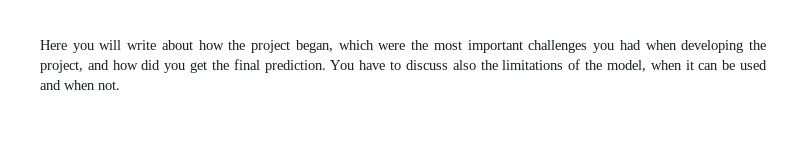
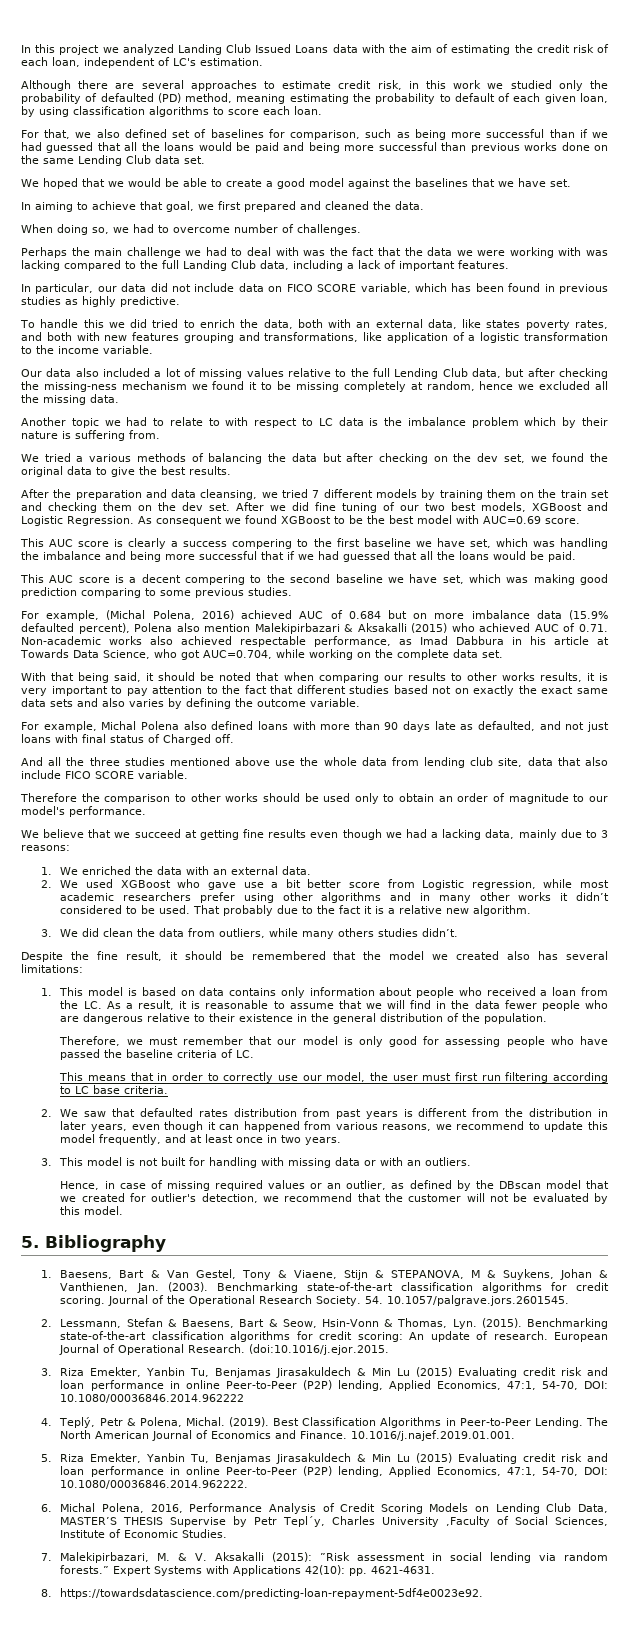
[40,40,766,53] [40,59,768,73] [40,80,120,90] Here you will write about how the project began, which were the most important challenges you had when developing the project, and how did you get the final prediction. You have to discuss also the limitations of the model, when it can be used and when not. -> [21,44,609,55] [21,57,263,68] [21,80,608,91] [21,93,608,104] [21,106,322,117] [21,129,609,140] [21,142,609,153] [21,155,205,166] [21,178,571,189] [21,201,424,212] [21,224,361,235] [21,247,608,258] [21,260,509,271] [21,283,608,294] [21,296,180,307] [20,319,608,330] [21,332,608,343] [21,345,153,354] [21,368,608,379] [21,381,609,392] [21,394,119,405] [21,417,608,428] [21,430,160,441] [21,453,608,464] [21,466,231,477] [21,489,609,500] [21,502,608,513] [21,515,580,526] [20,538,608,549] [21,551,576,562] [20,574,609,585] [21,587,292,598] [21,610,608,621] [21,623,609,634] [21,636,609,647] [20,649,503,660] [21,672,608,683] [21,685,608,696] [21,698,360,709] [21,721,609,732] [21,734,234,745] [21,757,608,768] [21,770,188,779] [20,793,608,804] [21,806,146,817] [21,829,608,840] [21,845,70,851] [40,866,312,875] [40,879,609,890] [60,892,610,903] [60,905,532,916] [40,928,459,939] [21,951,608,962] [21,964,83,973] [40,987,608,998] [60,1000,609,1011] [60,1013,548,1024] [59,1036,608,1047] [60,1049,255,1060] [59,1072,608,1083] [60,1085,169,1094] [40,1108,609,1119] [60,1121,608,1132] [60,1134,342,1145] [40,1157,472,1168] [60,1180,609,1191] [60,1193,609,1204] [60,1206,124,1215] [21,1235,166,1252] [40,1269,608,1280] [60,1282,609,1293] [60,1295,570,1306] [40,1318,608,1329] [60,1331,609,1342] [59,1344,390,1355] [40,1367,608,1378] [60,1380,608,1391] [60,1394,245,1403] [40,1417,608,1428] [60,1430,516,1441] [40,1453,608,1464] [60,1466,608,1477] [60,1480,249,1489] [40,1503,608,1514] [60,1516,608,1527] [60,1529,228,1538] [40,1552,609,1563] [60,1565,436,1576] [40,1588,484,1599] In this project we analyzed Landing Club Issued Loans data with the aim of estimating the credit risk of each loan, independent of LC's estimation. // Although there are several approaches to estimate credit risk, in this work we studied only the probability of defaulted (PD) method, meaning estimating the probability to default of each given loan, by using classification algorithms to score each loan. // For that, we also defined set of baselines for comparison, such as being more successful than if we had guessed that all the loans would be paid and being more successful than previous works done on the same Lending Club data set. // We hoped that we would be able to create a good model against the baselines that we have set. // In aiming to achieve that goal, we first prepared and cleaned the data. // When doing so, we had to overcome number of challenges. // Perhaps the main challenge we had to deal with was the fact that the data we were working with was lacking compared to the full Landing Club data, including a lack of important features. // In particular, our data did not include data on FICO SCORE variable, which has been found in previous studies as highly predictive. // To handle this we did tried to enrich the data, both with an external data, like states poverty rates, and both with new features grouping and transformations, like application of a logistic transformation to the income variable. // Our data also included a lot of missing values relative to the full Lending Club data, but after checking the missing-ness mechanism we found it to be missing completely at random, hence we excluded all the missing data. // Another topic we had to relate to with respect to LC data is the imbalance problem which by their nature is suffering from. // We tried a various methods of balancing the data but after checking on the dev set, we found the original data to give the best results. // After the preparation and data cleansing, we tried 7 different models by training them on the train set and checking them on the dev set. After we did fine tuning of our two best models, XGBoost and Logistic Regression. As consequent we found XGBoost to be the best model with AUC=0.69 score. // This AUC score is clearly a success compering to the first baseline we have set, which was handling the imbalance and being more successful that if we had guessed that all the loans would be paid. // This AUC score is a decent compering to the second baseline we have set, which was making good prediction comparing to some previous studies. // For example, (Michal Polena, 2016) achieved AUC of 0.684 but on more imbalance data (15.9% defaulted percent), Polena also mention Malekipirbazari & Aksakalli (2015) who achieved AUC of 0.71. Non-academic works also achieved respectable performance, as Imad Dabbura in his article at Towards Data Science, who got AUC=0.704, while working on the complete data set. // With that being said, it should be noted that when comparing our results to other works results, it is very important to pay attention to the fact that different studies based not on exactly the exact same data sets and also varies by defining the outcome variable. // For example, Michal Polena also defined loans with more than 90 days late as defaulted, and not just loans with final status of Charged off. // And all the three studies mentioned above use the whole data from lending club site, data that also include FICO SCORE variable. // Therefore the comparison to other works should be used only to obtain an order of magnitude to our model's performance. // We believe that we succeed at getting fine results even though we had a lacking data, mainly due to 3 reasons: // 1. We enriched the data with an external data. // 2. We used XGBoost who gave use a bit better score from Logistic regression, while most academic researchers prefer using other algorithms and in many other works it didn’t considered to be used. That probably due to the fact it is a relative new algorithm. // 3. We did clean the data from outliers, while many others studies didn’t. // Despite the fine result, it should be remembered that the model we created also has several limitations: // 1. This model is based on data contains only information about people who received a loan from the LC. As a result, it is reasonable to assume that we will find in the data fewer people who are dangerous relative to their existence in the general distribution of the population. // Therefore, we must remember that our model is only good for assessing people who have passed the baseline criteria of LC. // This means that in order to correctly use our model, the user must first run filtering according to LC base criteria. // 2. We saw that defaulted rates distribution from past years is different from the distribution in later years, even though it can happened from various reasons, we recommend to update this model frequently, and at least once in two years. // 3. This model is not built for handling with missing data or with an outliers. // Hence, in case of missing required values or an outlier, as defined by the DBscan model that we created for outlier's detection, we recommend that the customer will not be evaluated by this model. // 5. Bibliography // 1. Baesens, Bart & Van Gestel, Tony & Viaene, Stijn & STEPANOVA, M & Suykens, Johan & Vanthienen, Jan. (2003). Benchmarking state-of-the-art classification algorithms for credit scoring. Journal of the Operational Research Society. 54. 10.1057/palgrave.jors.2601545. // 2. Lessmann, Stefan & Baesens, Bart & Seow, Hsin-Vonn & Thomas, Lyn. (2015). Benchmarking state-of-the-art classification algorithms for credit scoring: An update of research. European Journal of Operational Research. (doi:10.1016/j.ejor.2015. // 3. Riza Emekter, Yanbin Tu, Benjamas Jirasakuldech & Min Lu (2015) Evaluating credit risk and loan performance in online Peer-to-Peer (P2P) lending, Applied Economics, 47:1, 54-70, DOI: 10.1080/00036846.2014.962222 // 4. Teplý, Petr & Polena, Michal. (2019). Best Classification Algorithms in Peer-to-Peer Lending. The North American Journal of Economics and Finance. 10.1016/j.najef.2019.01.001. // 5. Riza Emekter, Yanbin Tu, Benjamas Jirasakuldech & Min Lu (2015) Evaluating credit risk and loan performance in online Peer-to-Peer (P2P) lending, Applied Economics, 47:1, 54-70, DOI: 10.1080/00036846.2014.962222. // 6. Michal Polena, 2016, Performance Analysis of Credit Scoring Models on Lending Club Data, MASTER’S THESIS Supervise by Petr Tepl´y, Charles University ,Faculty of Social Sciences, Institute of Economic Studies. // 7. Malekipirbazari, M. & V. Aksakalli (2015): ”Risk assessment in social lending via random forests.” Expert Systems with Applications 42(10): pp. 4621-4631. // 8. https://towardsdatascience.com/predicting-loan-repayment-5df4e0023e92.

